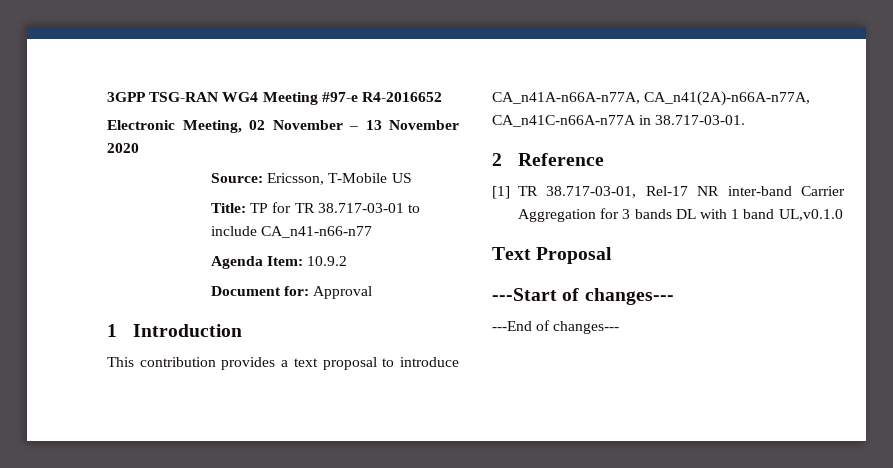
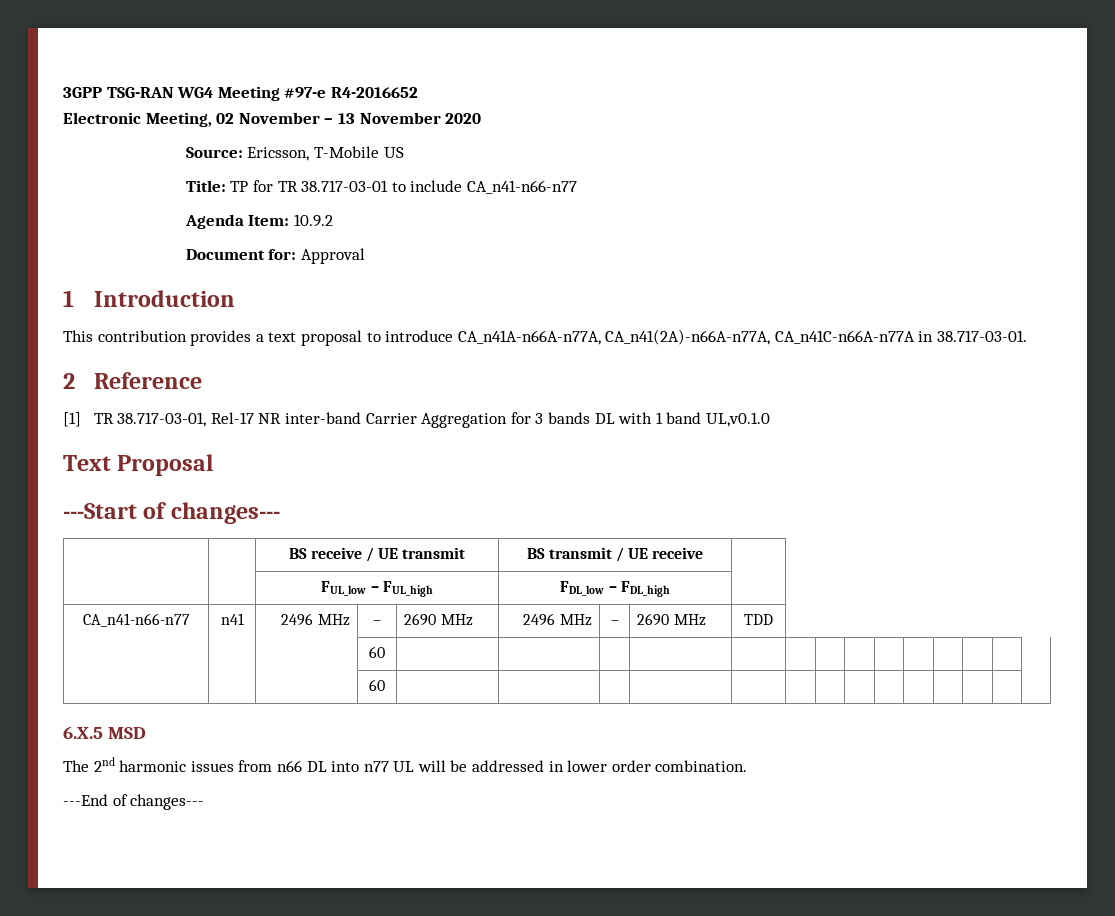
(674, 296) none -> [288,547,466,562] [526,547,704,562] [321,581,433,597] [560,581,670,597] [82,613,190,627] [220,613,244,625] [281,613,350,626] [373,620,381,625] [404,613,473,626] [523,613,592,626] [610,620,619,625] [637,613,706,626] [744,614,773,625] [369,646,385,658] [369,679,385,691] [63,726,147,739] [63,757,748,772] // | | BS receive / UE transmit | BS transmit / UE receive | // | | FUL_low – FUL_high | FDL_low – FDL_high | // CA_n41-n66-n77 | n41 | 2496 MHz | – | 2690 MHz | 2496 MHz | – | 2690 MHz | TDD // | | | 60 | | | | | | | | | | | | | | // | | | 60 | | | | | | | | | | | | | | // 6.X.5 MSD // The 2nd harmonic issues from n66 DL into n77 UL will be addressed in lower order combination.

